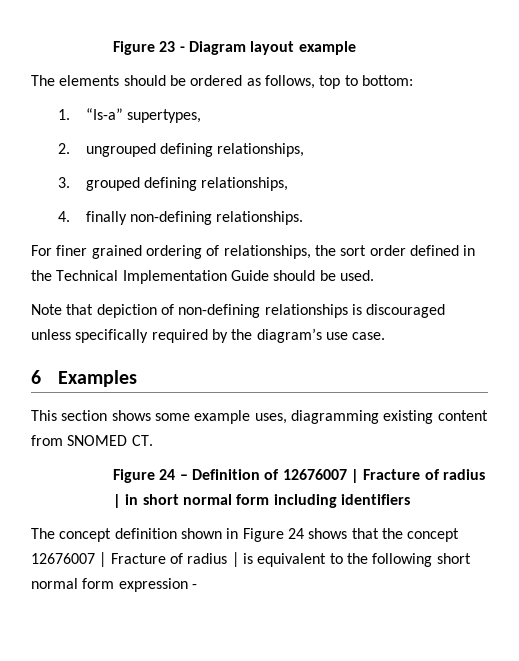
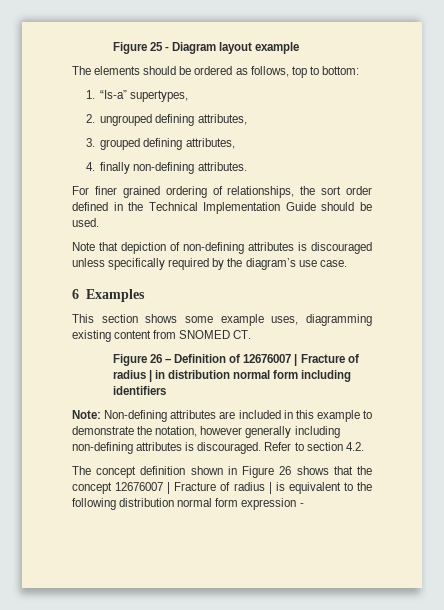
[113,41,176,55] Figure 23 -> [112,42,163,54] Figure 25
[217,143,305,157] relationships, -> [197,114,247,125] attributes,
[201,177,289,191] relationships, -> [185,138,235,149] attributes,
[216,211,304,225] relationships. -> [197,162,247,171] attributes.
[264,304,348,318] relationships -> [248,242,294,251] attributes
[159,469,176,480] 24 -> [149,354,162,363] 26
[142,494,179,505] short -> [168,370,231,379] distribution
(411, 499) none -> [72,410,372,422] [72,426,340,438] [72,442,364,454] // Note: Non-defining attributes are included in this example to demonstrate the notation, however generally including non-defining attributes is discouraged. Refer to section 4.2.
[287,528,304,539] 24 -> [279,466,292,475] 26
[436,553,471,564] short -> [119,498,175,507] distribution

